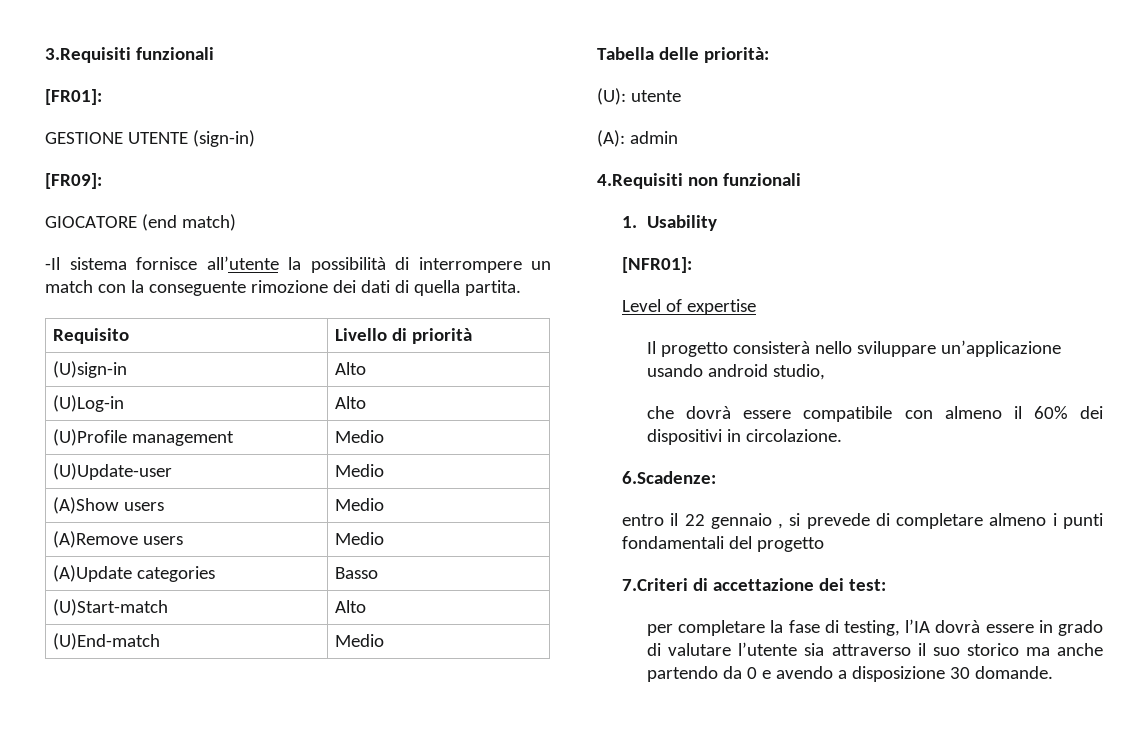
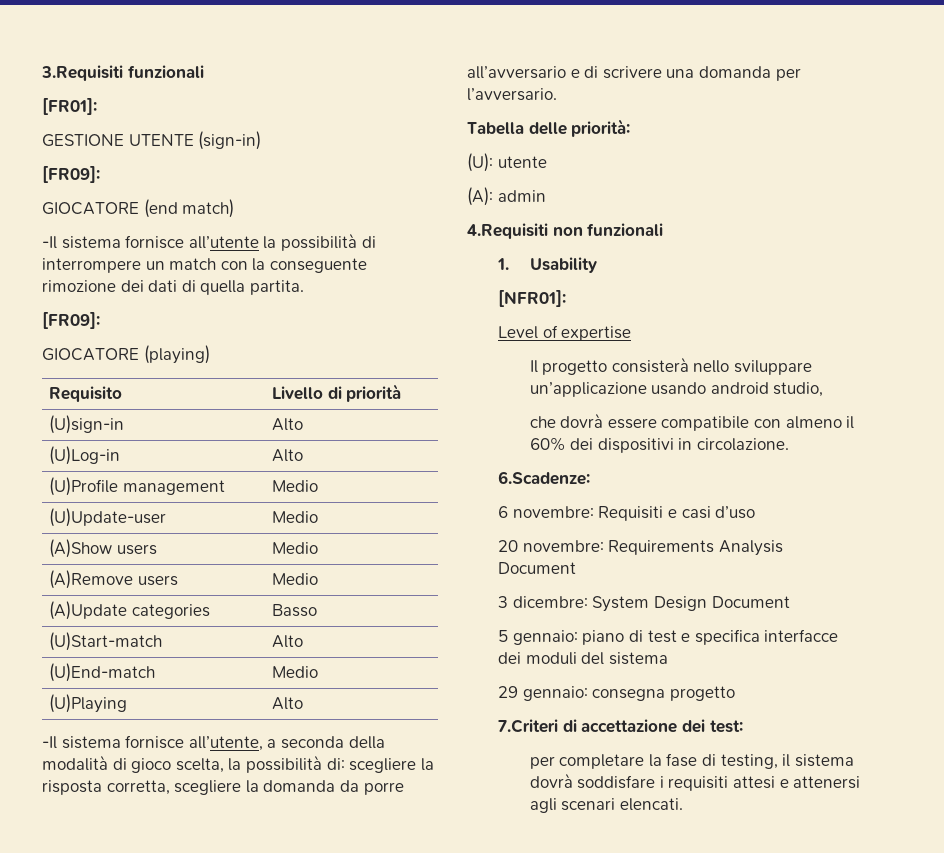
(521, 288) none -> [42,312,100,329] [42,345,210,364] // [FR09]: // GIOCATORE (playing)
(384, 640) none -> [49,694,128,713] [272,697,304,710] [42,735,385,751] [42,755,434,773] [42,780,404,795] [467,66,801,81] [467,88,557,101] // (U)Playing | Alto // -Il sistema fornisce all’utente, a seconda della modalità di gioco scelta, la possibilità di: scegliere la risposta corretta, scegliere la domanda da porre all’avversario e di scrivere una domanda per l’avversario.
[622,513,1103,529] [622,536,753,549] entro il 22 gennaio , si prevede di completare almeno i punti fondamentali del -> [498,506,756,521] [498,540,784,556] [498,562,577,574] [498,596,790,612] [498,629,839,645] [498,652,669,665] [498,686,666,701] 6 novembre: Requisiti e casi d’uso // 20 novembre: Requirements Analysis Document // 3 dicembre: System Design Document // 5 gennaio: piano di test e specifica interfacce dei moduli del sistema // 29 gennaio: consegna
[905,619,1104,636] [647,642,1103,656] [647,666,1054,682] l’IA dovrà essere in grado di valutare l’utente sia attraverso il suo storico ma anche partendo da 0 e avendo a disposizione 30 domande. -> [782,754,854,767] [529,773,861,791] [529,798,683,813] il sistema dovrà soddisfare i requisiti attesi e attenersi agli scenari elencati.

